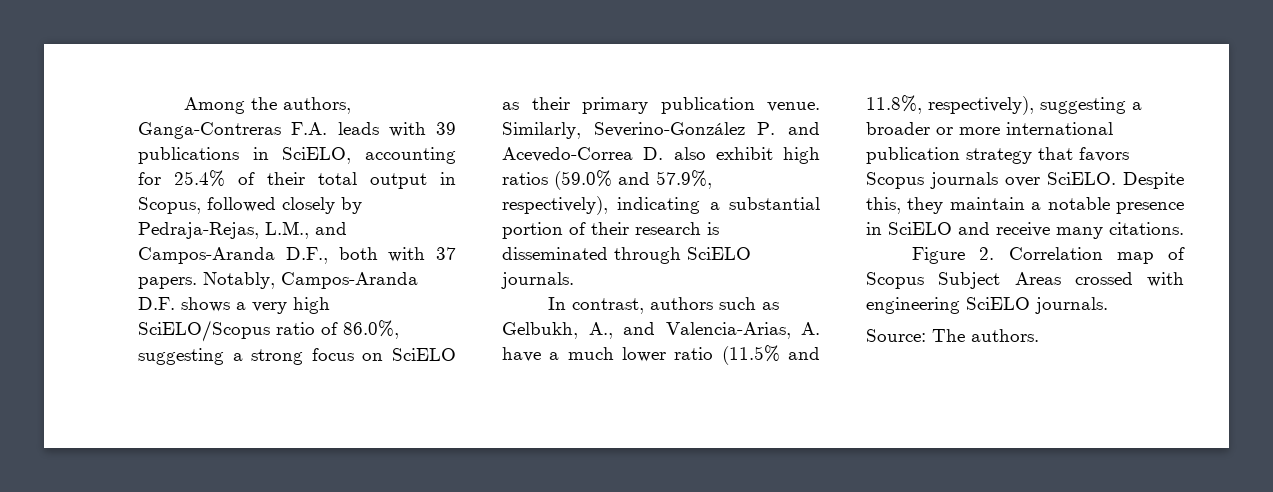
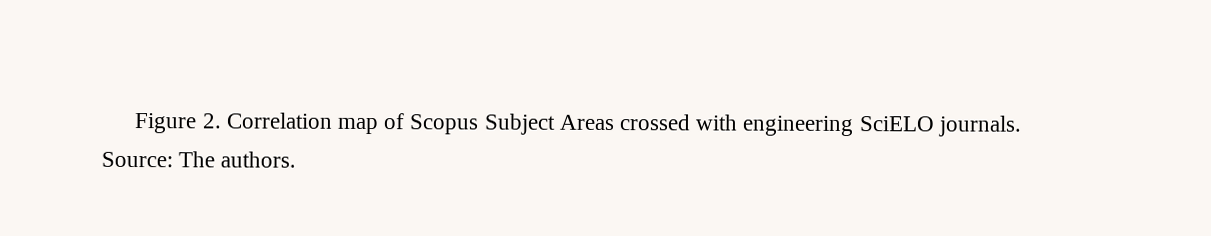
[184,97,352,114] [138,122,456,139] [138,147,456,164] [138,170,456,189] [138,197,362,214] [138,221,347,239] [138,247,456,264] [138,272,418,289] [138,297,330,314] [138,320,399,342] [138,348,456,365] [502,97,820,114] [502,122,820,139] [502,147,820,164] [502,170,712,190] [502,196,820,215] [502,222,719,239] [502,247,751,264] [501,272,574,289] [548,297,780,314] [502,322,820,339] [502,345,820,365] [866,95,1142,115] [866,122,1113,135] [866,147,1129,164] [866,172,1184,189] [866,197,1184,214] [866,222,1184,239] Among the authors, Ganga-Contreras F.A. leads with 39 publications in SciELO, accounting for 25.4% of their total output in Scopus, followed closely by Pedraja-Rejas, L.M., and Campos-Aranda D.F., both with 37 papers. Notably, Campos-Aranda D.F. shows a very high SciELO/Scopus ratio of 86.0%, suggesting a strong focus on SciELO as their primary publication venue. Similarly, Severino-González P. and Acevedo-Correa D. also exhibit high ratios (59.0% and 57.9%, respectively), indicating a substantial portion of their research is disseminated through SciELO journals. // In contrast, authors such as Gelbukh, A., and Valencia-Arias, A. have a much lower ratio (11.5% and 11.8%, respectively), suggesting a broader or more international publication strategy that favors Scopus journals over SciELO. Despite this, they maintain a notable presence in SciELO and receive many citations. // -> (134, 123) none

